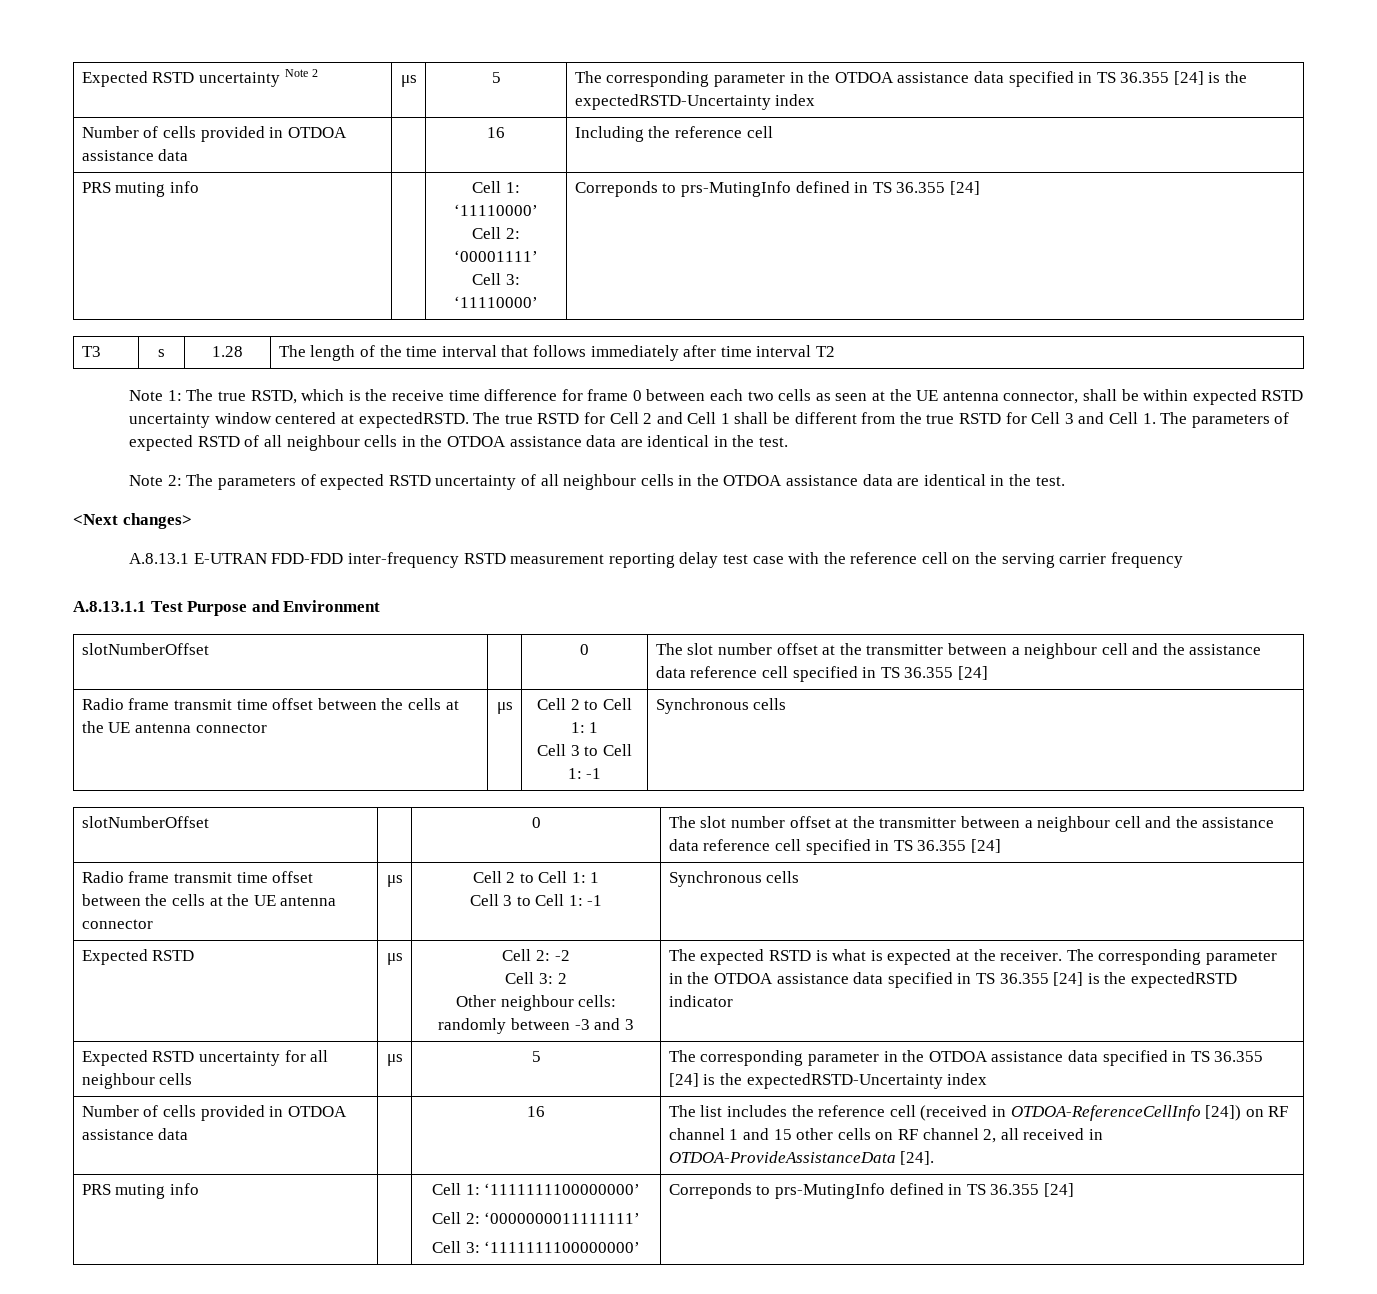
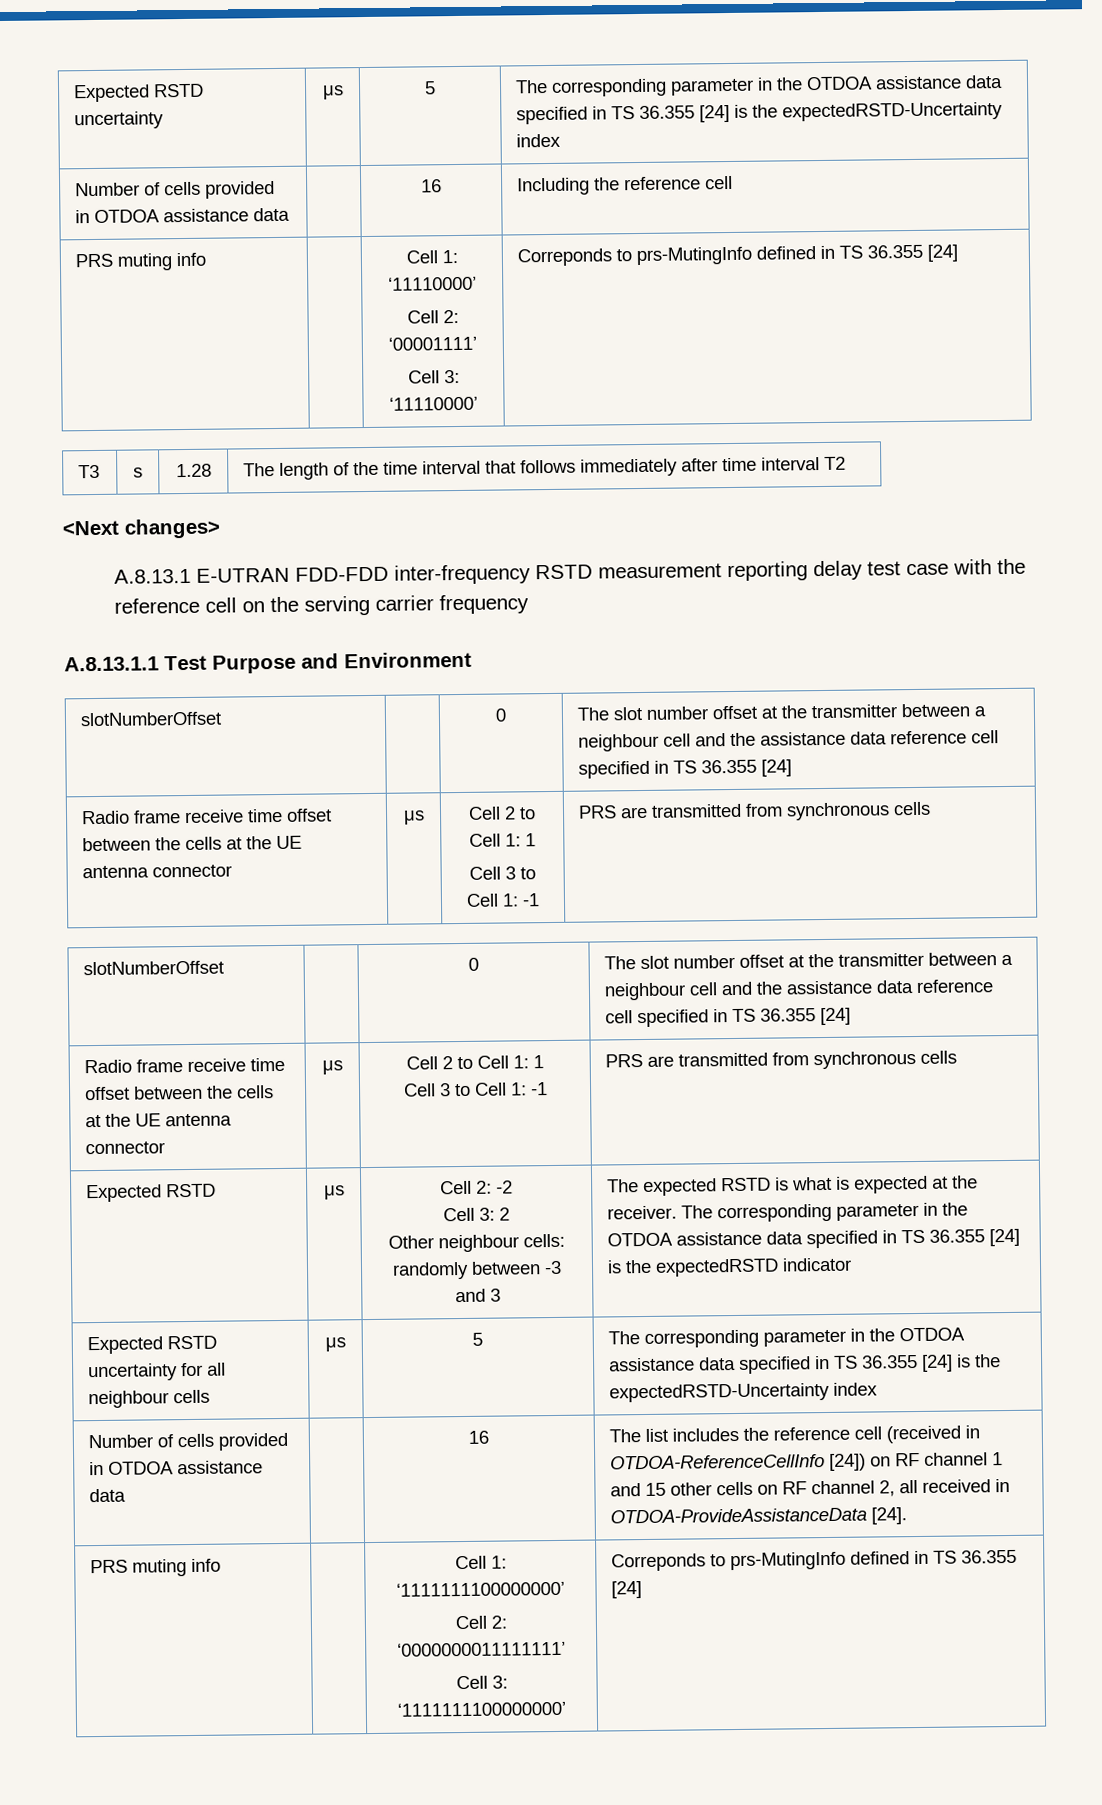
[81,69,319,87] Expected RSTD uncertainty Note 2 -> [73,83,205,103] [74,111,165,130] Expected RSTD uncertainty
[129,389,1304,405] [129,412,1290,428] [129,435,789,451] [129,474,1065,490] // Note 1: The true RSTD, which is the receive time difference for frame 0 between each two cells as seen at the UE antenna connector, shall be within expected RSTD uncertainty window centered at expectedRSTD. The true RSTD for Cell 2 and Cell 1 shall be different from the true RSTD for Cell 3 and Cell 1. The parameters of expected RSTD of all neighbour cells in the OTDOA assistance data are identical in the test. // Note 2: The parameters of expected RSTD uncertainty of all neighbour cells in the OTDOA assistance data are identical in the test. -> (847, 463) none
[173,699,232,710] transmit -> [184,809,245,824] receive
[655,698,749,714] Synchronous -> [578,802,891,821] PRS are transmitted from synchronous
[173,872,232,883] transmit -> [187,1058,247,1073] receive
[668,871,762,887] Synchronous -> [605,1050,917,1070] PRS are transmitted from synchronous

